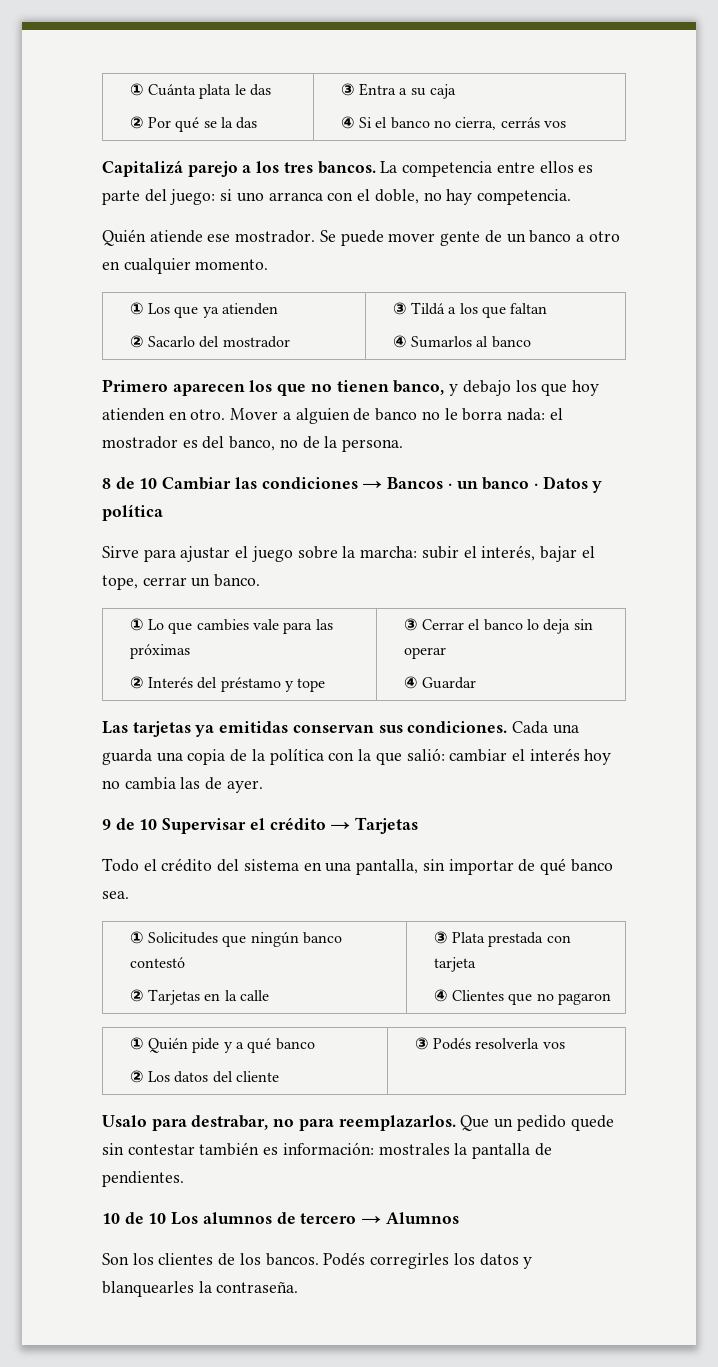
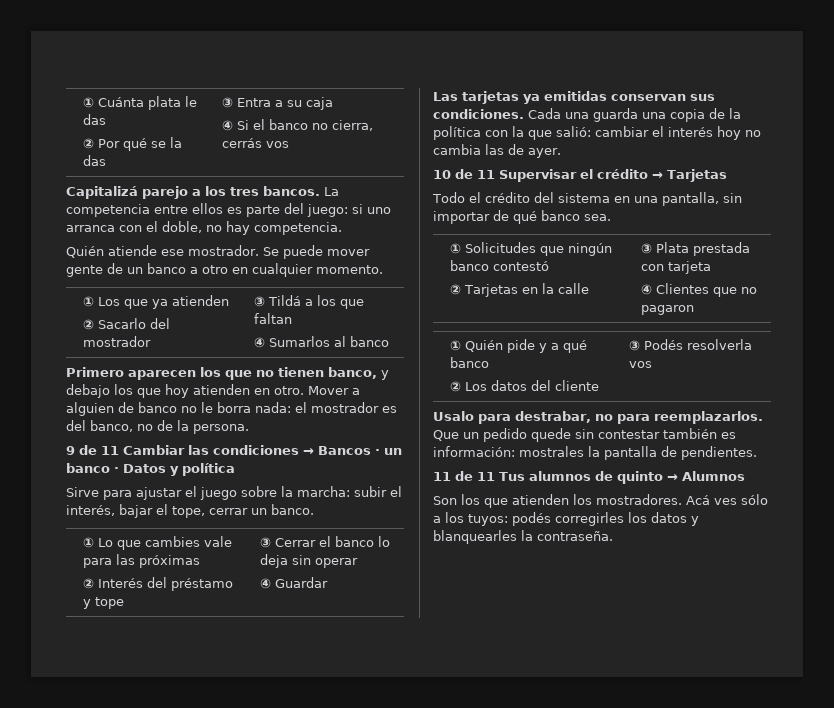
[102,477,158,489] 8 de 10 -> [66,445,119,455] 9 de 11
[102,818,158,830] 9 de 10 -> [433,169,495,179] 10 de 11
[102,1212,199,1225] 10 de 10 Los -> [433,471,525,481] 11 de 11 Tus
[300,1213,357,1224] tercero -> [616,471,663,484] quinto
[158,1252,366,1266] clientes de los bancos. Podés -> [484,494,768,508] [433,512,551,526] que atienden los mostradores. Acá ves sólo a los tuyos: podés

